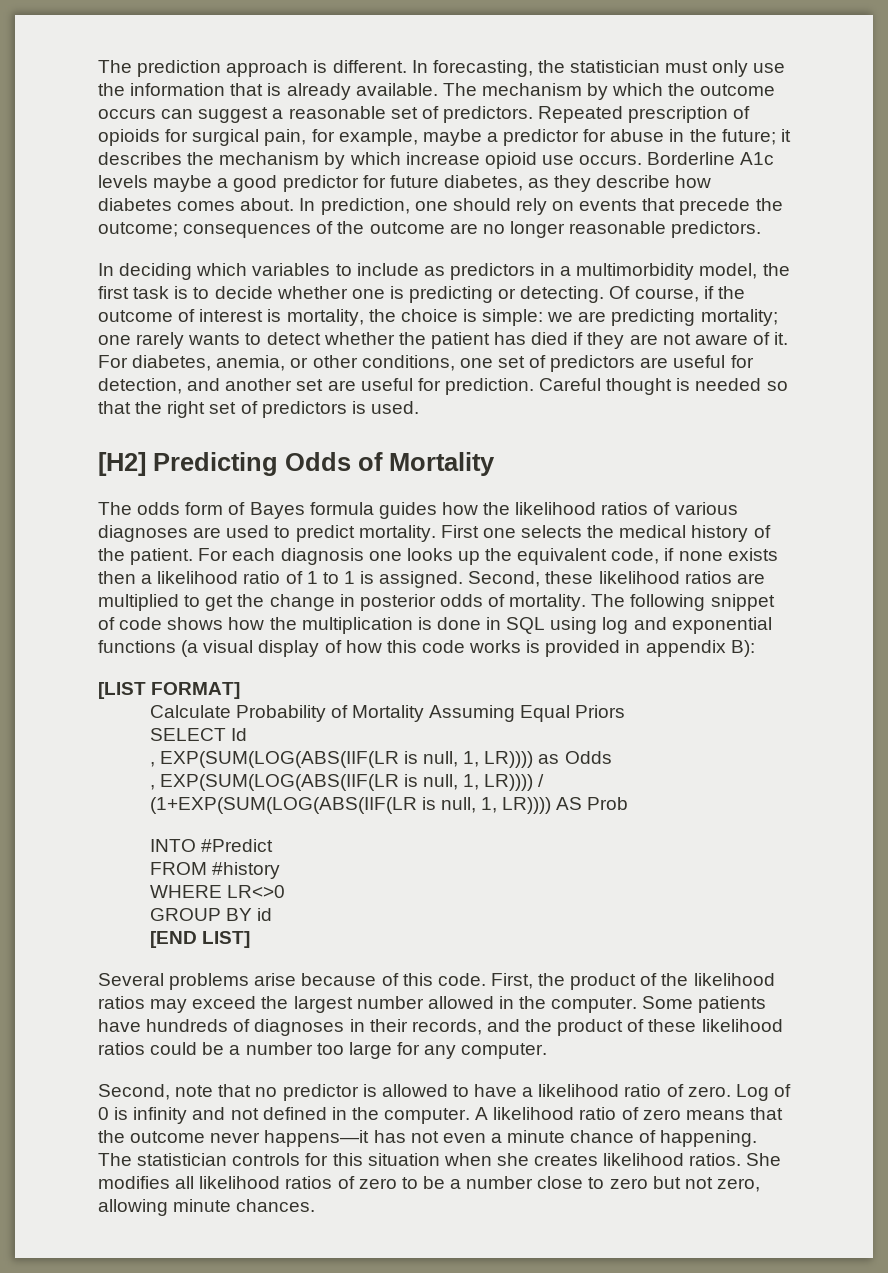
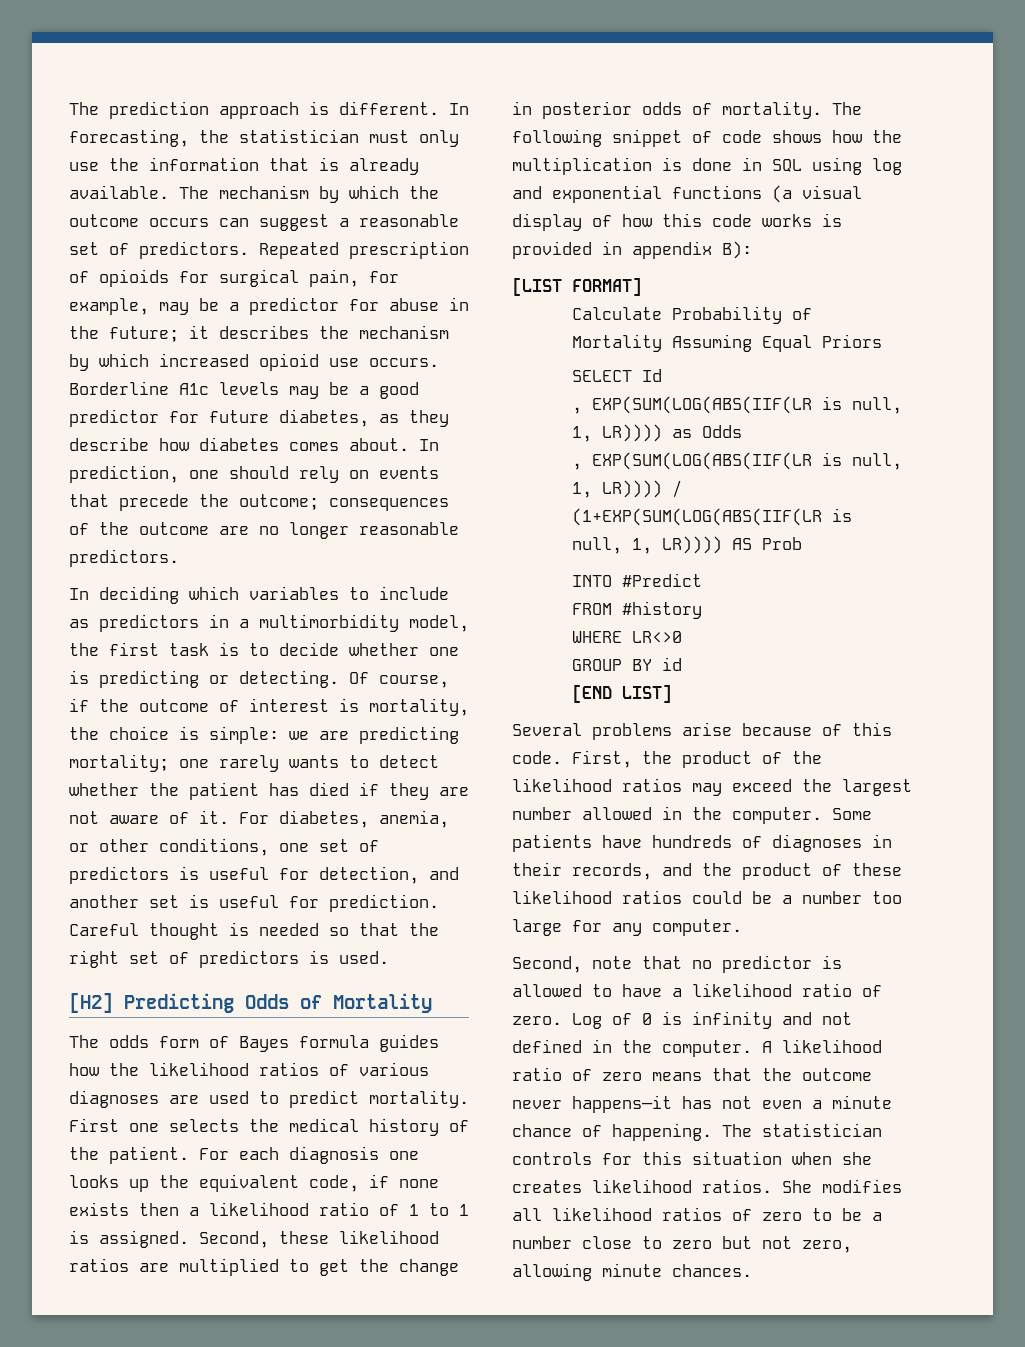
[422,129,482,146] maybe -> [159,298,219,315] may be
[405,152,480,165] increase -> [159,353,249,367] increased
[153,175,213,192] maybe -> [289,382,349,399] may be
[640,357,669,368] are -> [179,866,199,880] is
[327,380,356,391] are -> [189,894,209,908] is

